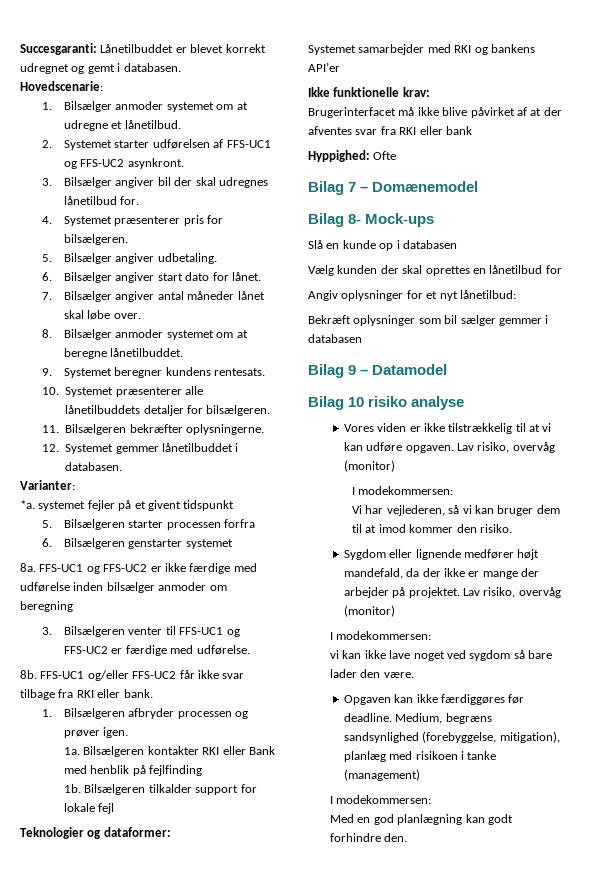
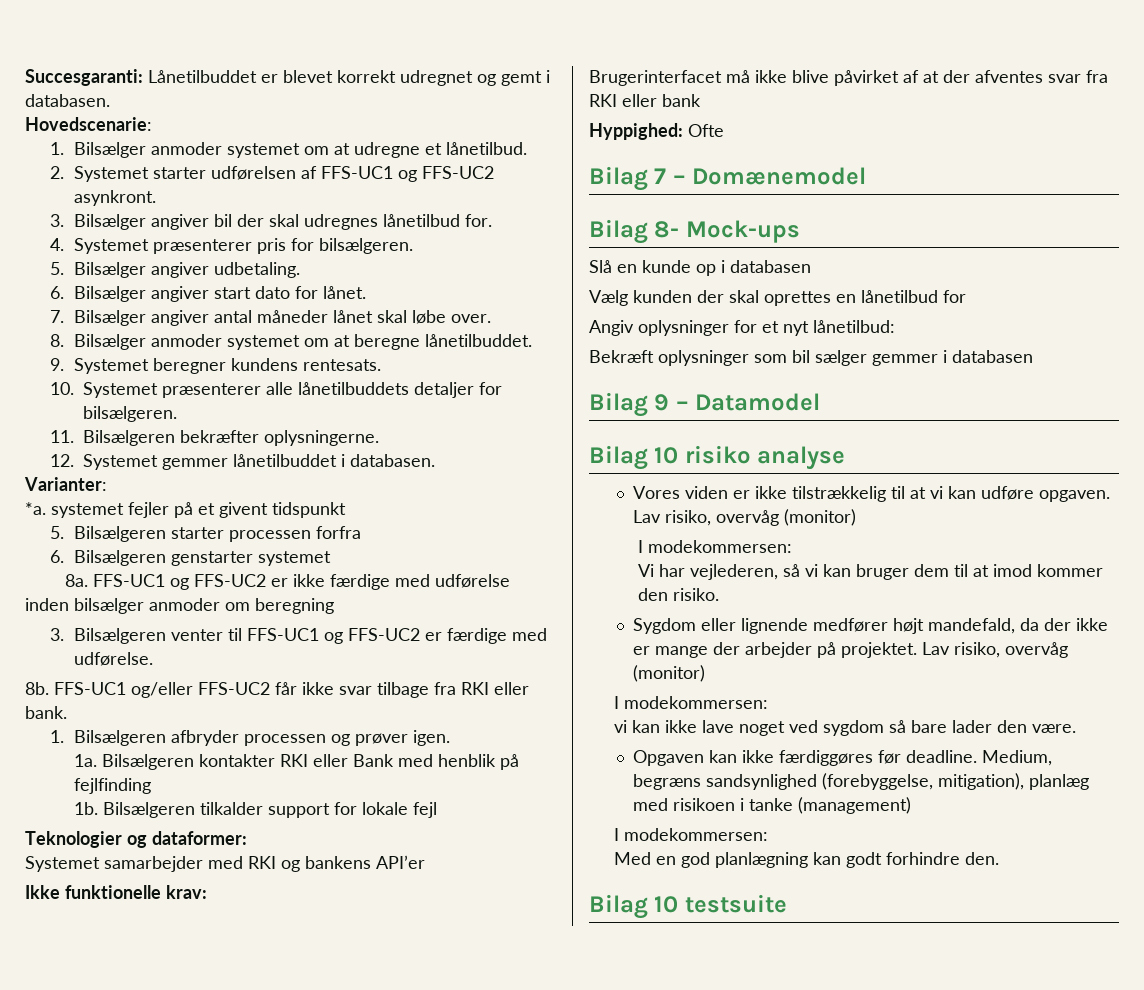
(408, 837) none -> [589,894,787,919] // Bilag 10 testsuite

